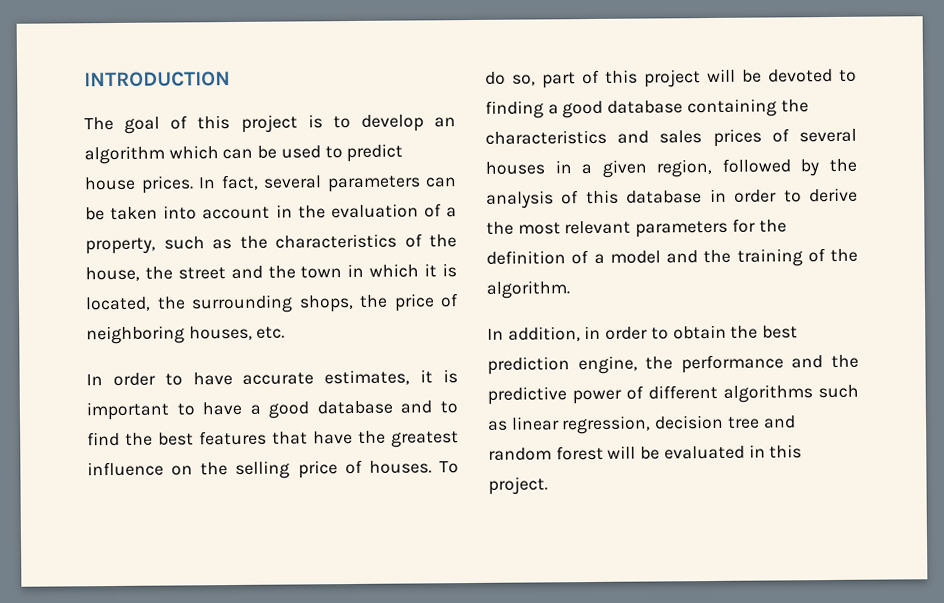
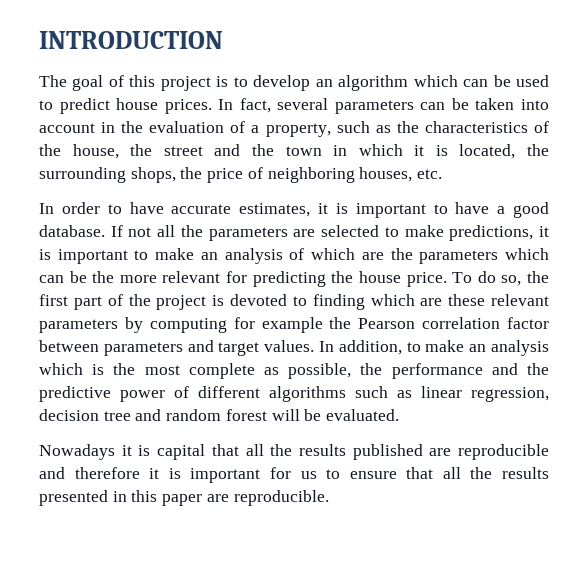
[316,400,458,415] [87,430,459,448] [87,459,460,479] [485,68,857,89] [485,98,809,119] [485,128,857,147] [485,158,857,178] [486,187,858,209] [486,218,787,238] [486,248,858,267] [486,280,570,299] [487,324,799,342] [487,355,638,375] database and to find the best features that have the greatest influence on the selling price of houses. To do so, part of this project will be devoted to finding a good database containing the characteristics and sales prices of several houses in a given region, followed by the analysis of this database in order to derive the most relevant parameters for the definition of a model and the training of the algorithm. // In addition, in order to obtain the best prediction engine, -> [39,225,549,241] [39,248,549,264] [39,271,550,287] [39,294,549,310] [39,317,549,333] [39,340,550,356] [39,363,352,379] database. If not all the parameters are selected to make predictions, it is important to make an analysis of which are the parameters which can be the more relevant for predicting the house price. To do so, the first part of the project is devoted to finding which are these relevant parameters by computing for example the Pearson correlation factor between parameters and target values. In addition, to make an analysis which is the most complete as possible,
[663,444,803,460] [488,476,548,495] evaluated in this project. -> [326,409,400,421] [39,444,549,460] [39,467,549,483] [39,490,329,506] evaluated. // Nowadays it is capital that all the results published are reproducible and therefore it is important for us to ensure that all the results presented in this paper are reproducible.

